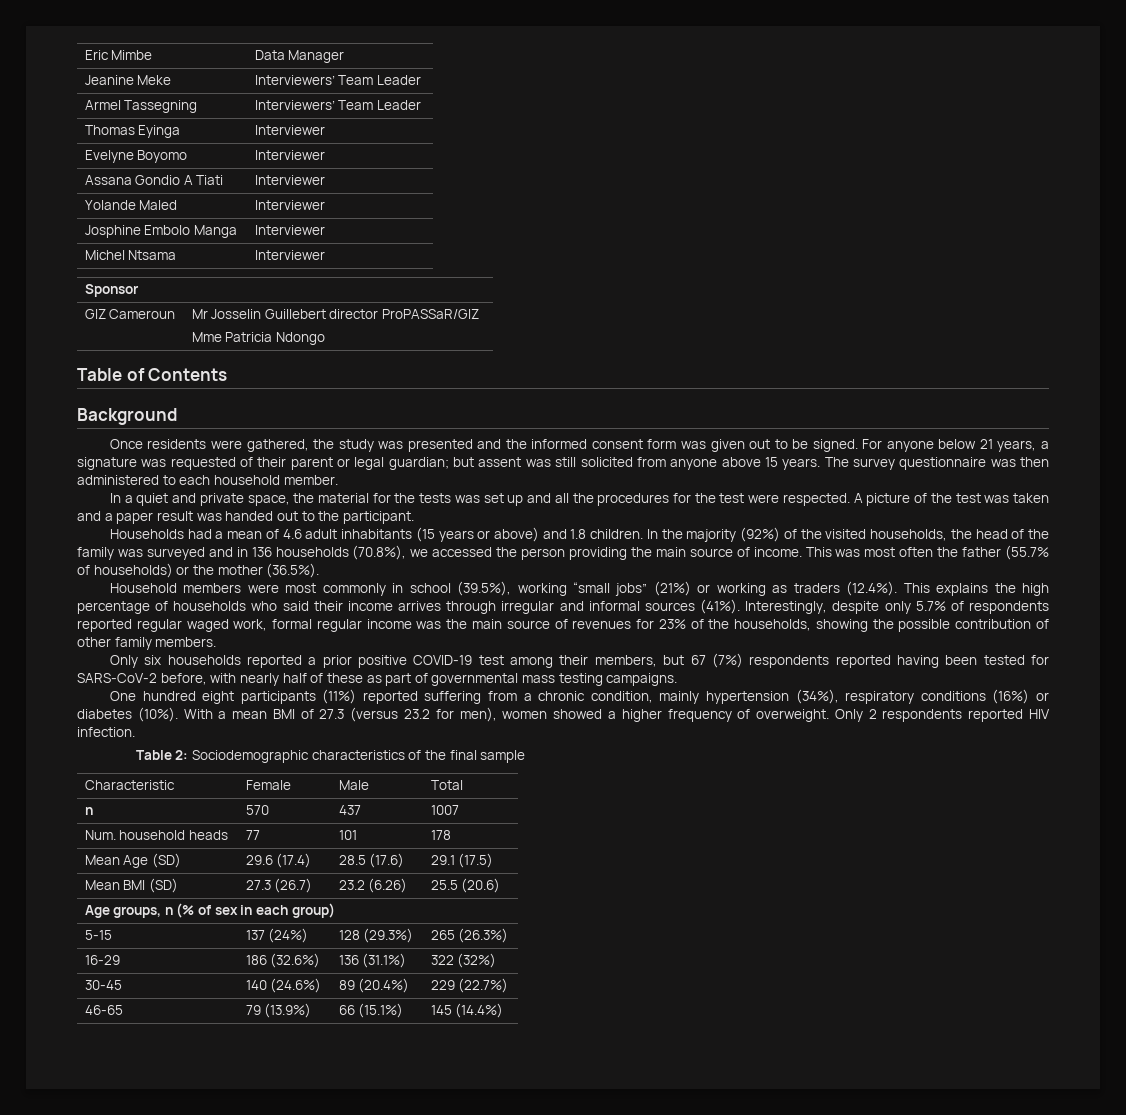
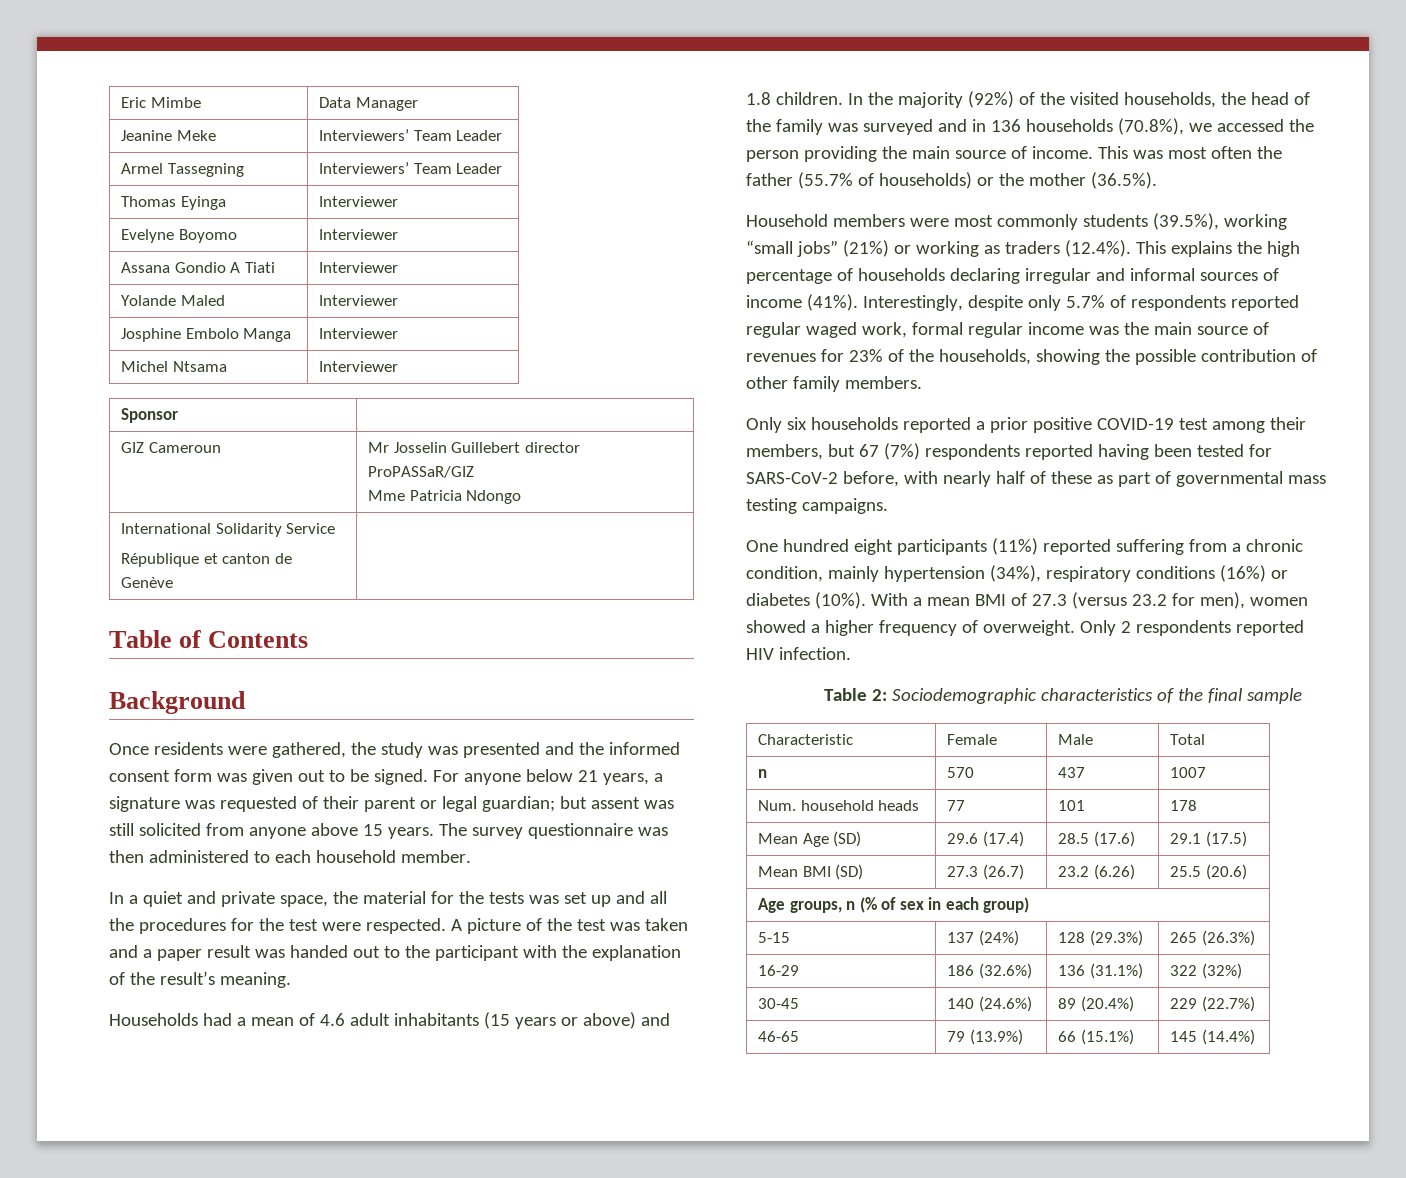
(325, 338) none -> [121,523,336,537] [121,553,292,567] [121,577,174,588] // International Solidarity Service // République et canton de Genève |
[342,511,414,524] participant. -> [434,945,681,961] [109,971,291,988] participant with the explanation of the result’s meaning.
[392,583,451,593] in school -> [1082,214,1148,227] students
[251,601,497,614] who said their income arrives through -> [949,268,1020,284] declaring
(695, 606) none -> [1262,268,1279,281] [746,295,802,308] of income

